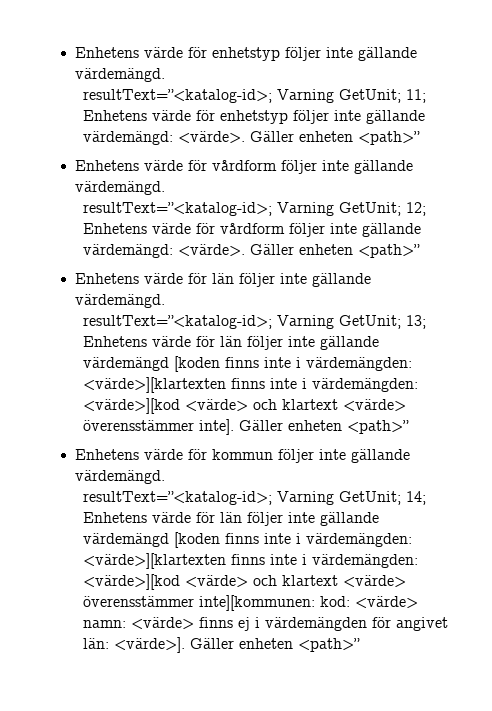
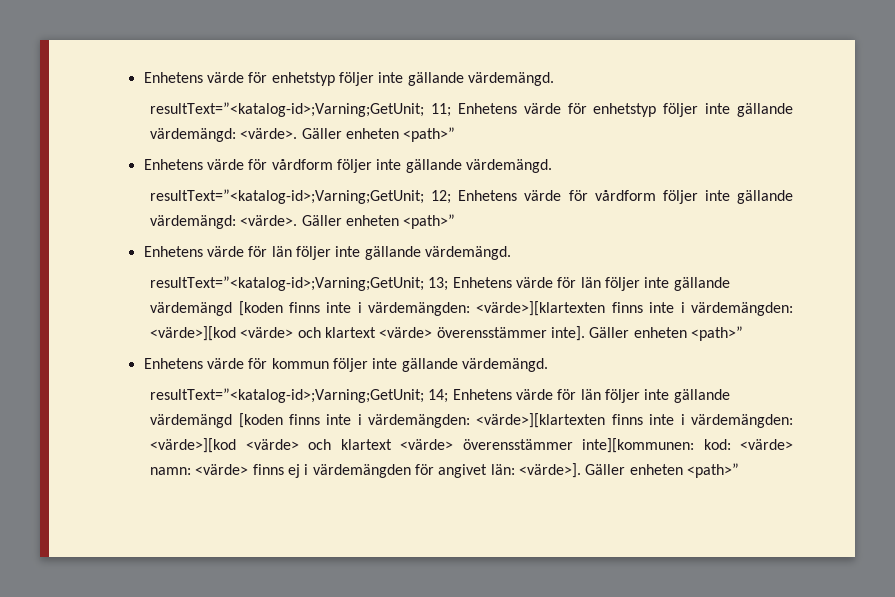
[82,89,401,103] resultText=”<katalog-id>; Varning GetUnit; -> [150,102,425,117] resultText=”<katalog-id>;Varning;GetUnit;
[82,202,401,216] resultText=”<katalog-id>; Varning GetUnit; -> [150,189,425,204] resultText=”<katalog-id>;Varning;GetUnit;
[82,315,401,329] resultText=”<katalog-id>; Varning GetUnit; -> [150,276,425,291] resultText=”<katalog-id>;Varning;GetUnit;
[82,491,401,505] resultText=”<katalog-id>; Varning GetUnit; -> [150,388,425,403] resultText=”<katalog-id>;Varning;GetUnit;

